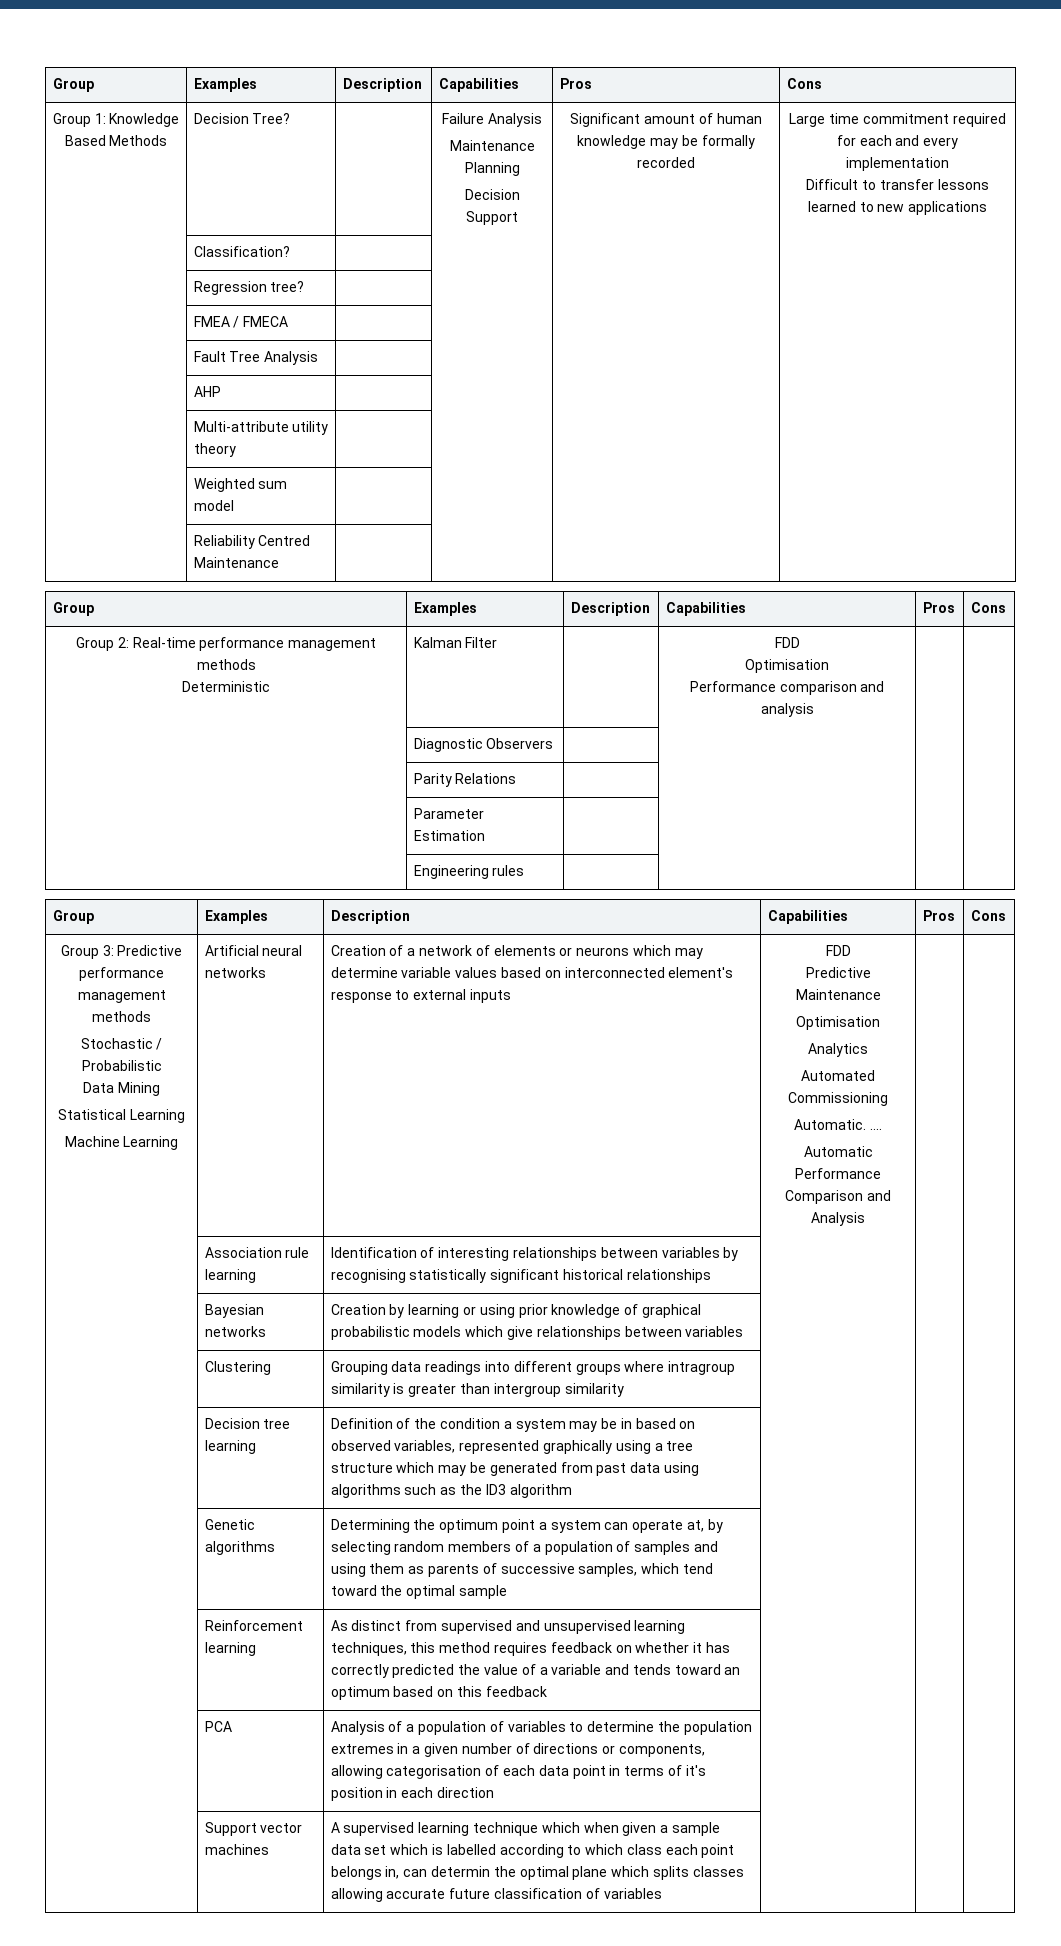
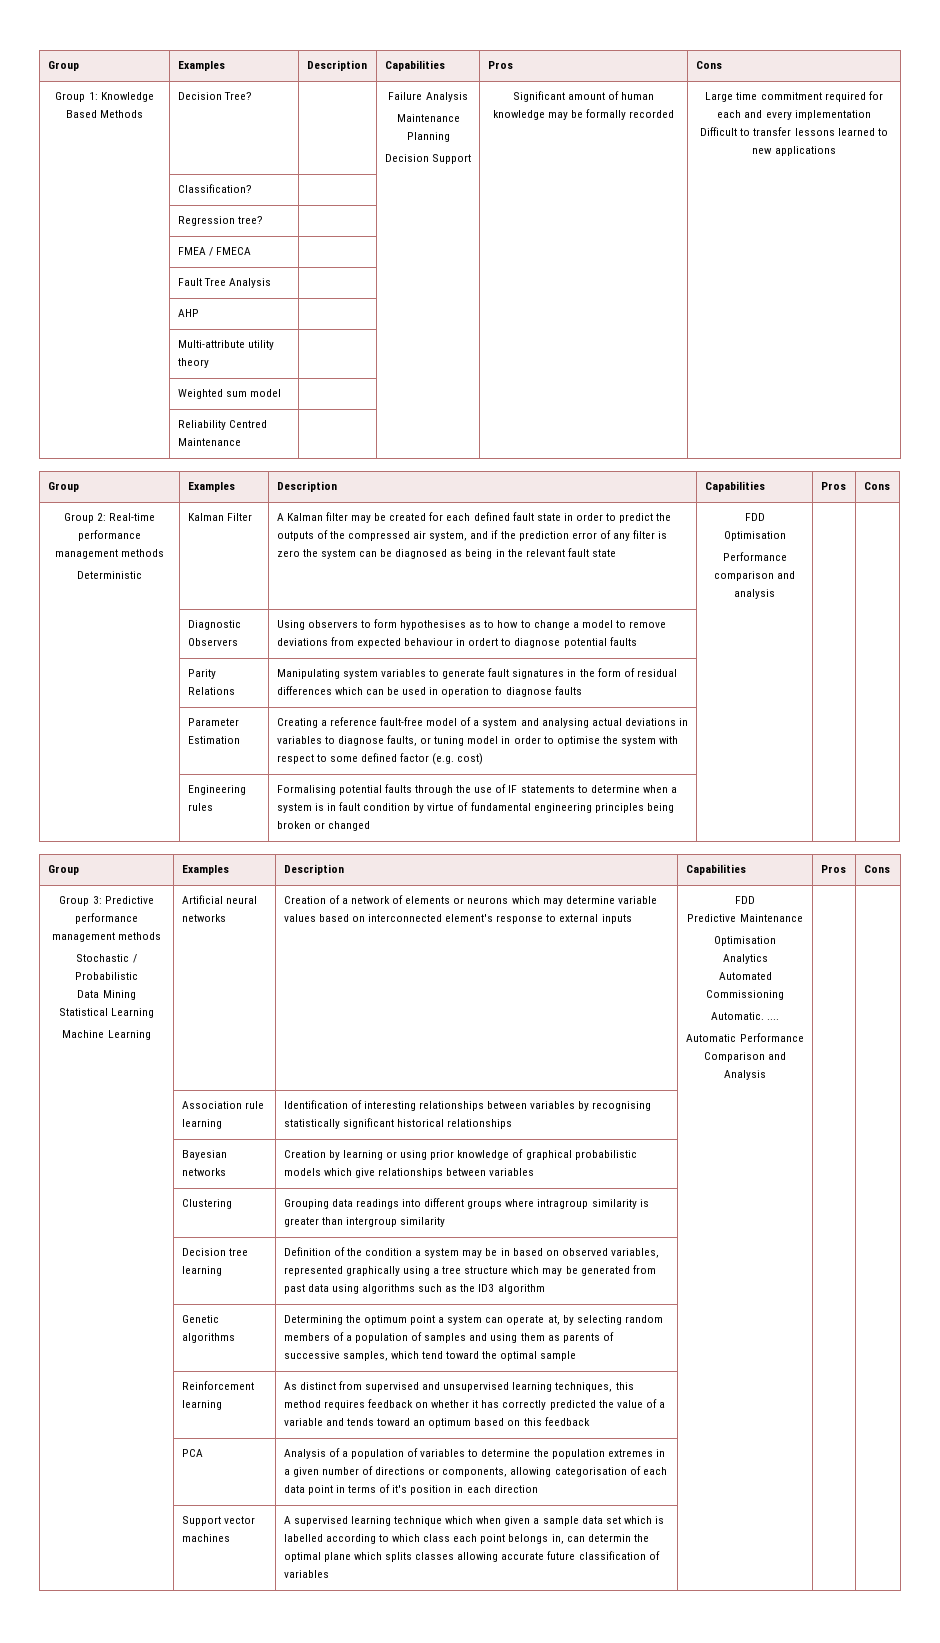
(498, 642) none -> [276,512,672,523] [276,530,668,541] [276,548,616,559] A Kalman filter may be created for each defined fault state in order to predict the outputs of the compressed air system, and if the prediction error of any filter is zero the system can be diagnosed as being in the relevant fault state
[413,773,517,787] [413,808,484,819] [413,830,485,841] [413,865,525,879] | | | // | Parity Relations | | | | // | Parameter Estimation | | | | // | Engineering rules | -> [276,619,667,630] [276,637,637,648] [187,669,216,679] [187,687,235,695] [276,668,677,679] [276,686,582,697] [187,718,239,726] [187,736,240,744] [276,717,688,728] [276,735,679,746] [276,753,484,765] [187,785,246,795] [187,803,213,811] [276,784,677,795] [276,802,674,813] [276,821,370,831] Using observers to form hypothesises as to how to change a model to remove deviations from expected behaviour in ordert to diagnose potential faults | | | // | Parity Relations | Manipulating system variables to generate fault signatures in the form of residual differences which can be used in operation to diagnose faults | | | // | Parameter Estimation | Creating a reference fault-free model of a system and analysing actual deviations in variables to diagnose faults, or tuning model in order to optimise the system with respect to some defined factor (e.g. cost) | | | // | Engineering rules | Formalising potential faults through the use of IF statements to determine when a system is in fault condition by virtue of fundamental engineering principles being broken or changed

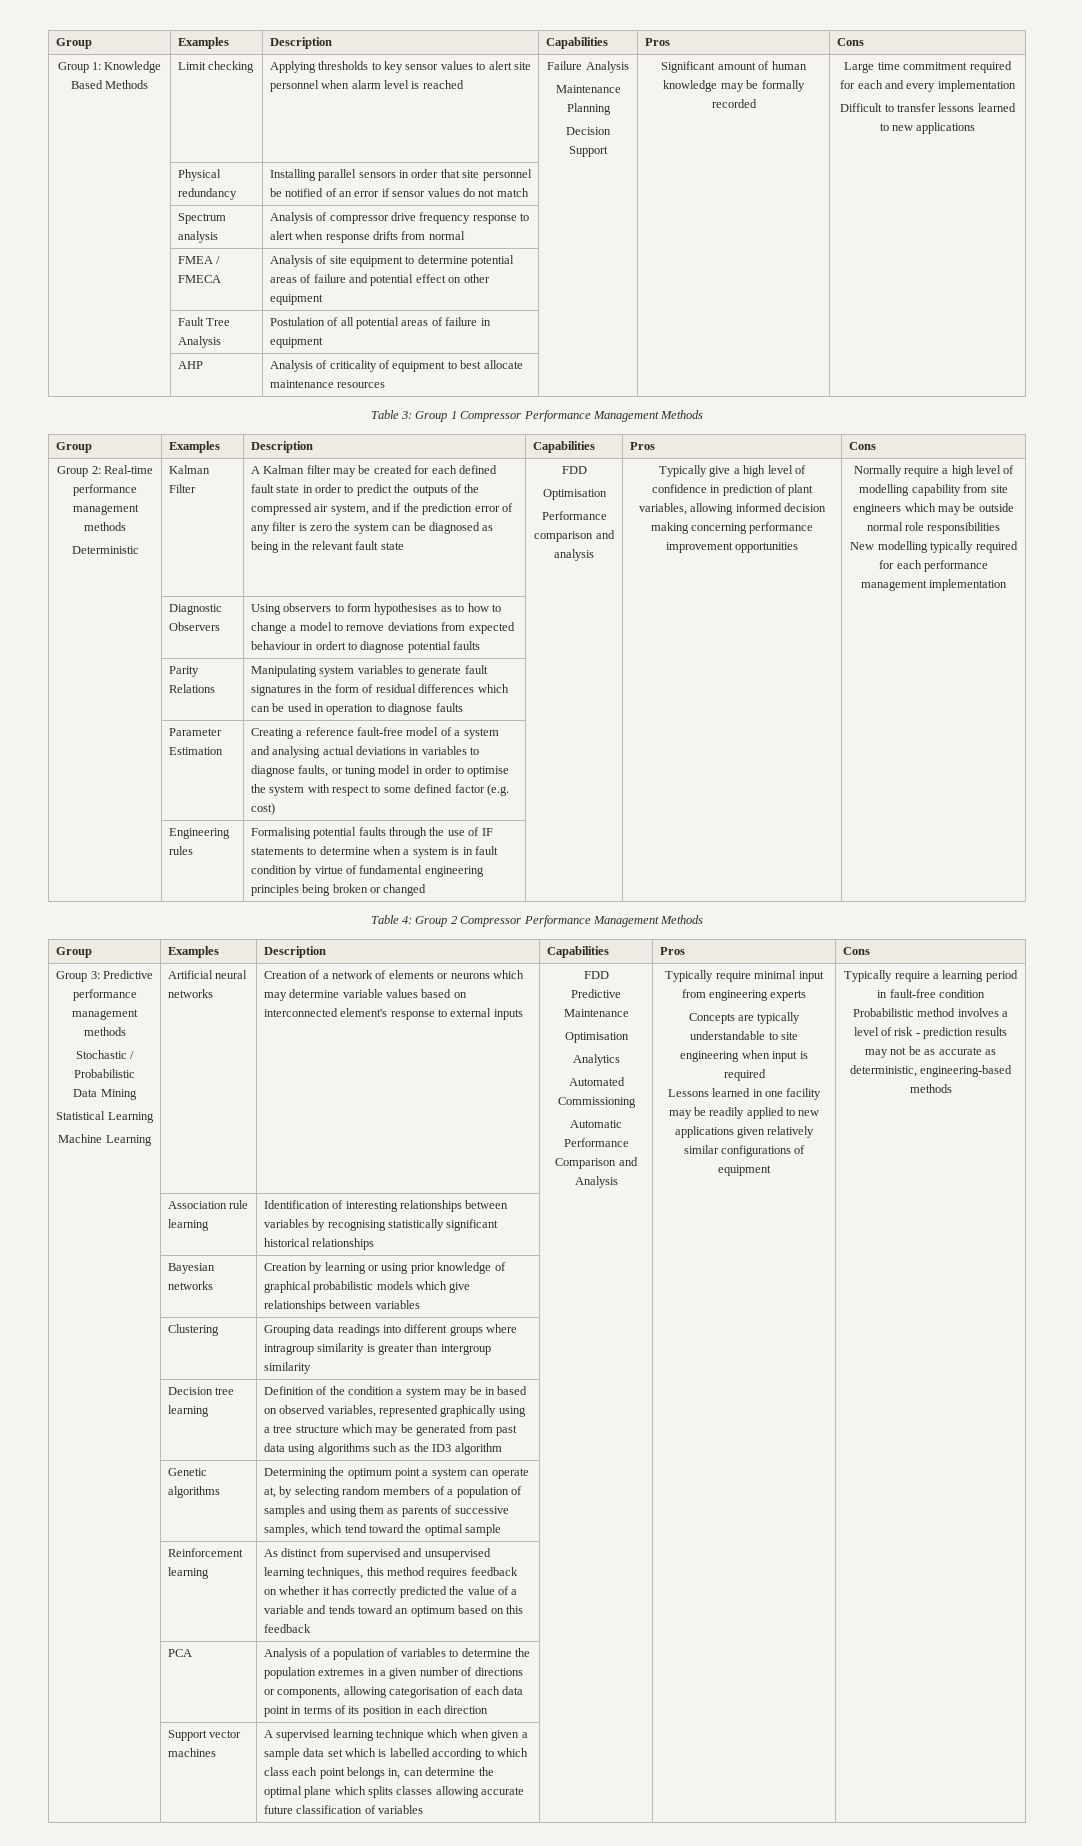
[177,92,252,100] Decision Tree? | -> [177,61,255,73] [269,61,531,73] [269,80,464,92] Limit checking | Applying thresholds to key sensor values to alert site personnel when alarm level is reached
[177,184,252,193] [177,216,263,226] [177,247,251,256] [177,278,271,288] [177,309,199,317] [177,340,274,350] [177,358,209,368] [177,389,281,399] [177,420,267,430] [177,438,241,446] Classification? | | | | // | Regression tree? | | | | // | FMEA / FMECA | | | | // | Fault Tree Analysis | | | | // | AHP | | | | // | Multi-attribute utility theory | | | | // | Weighted sum model | | | | // | Reliability Centred Maintenance | | | | -> [177,169,221,181] [177,188,237,200] [269,169,532,181] [269,188,529,197] [177,213,226,224] [177,231,218,243] [269,212,530,224] [269,231,465,243] [177,256,221,264] [177,275,221,283] [269,255,515,267] [269,274,490,286] [269,294,323,305] [177,317,231,326] [177,336,221,348] [269,317,491,329] [269,337,323,348] [177,361,203,369] [269,360,523,372] [269,380,386,388] [370,410,704,422] Physical redundancy | Installing parallel sensors in order that site personnel be notified of an error if sensor values do not match | | | // | Spectrum analysis | Analysis of compressor drive frequency response to alert when response drifts from normal | | | // | FMEA / FMECA | Analysis of site equipment to determine potential areas of failure and potential effect on other equipment | | | // | Fault Tree Analysis | Postulation of all potential areas of failure in equipment | | | // | AHP | Analysis of criticality of equipment to best allocate maintenance resources | | | // Table 3: Group 1 Compressor Performance Management Methods
(775, 594) | -> [659,465,806,477] [651,484,814,496] [638,503,827,515] [650,522,814,534] [665,542,799,553] [853,465,1015,477] [859,484,1008,496] [853,503,1014,515] [866,522,1001,534] [850,541,1018,553] [879,560,988,572] [860,579,1008,591] Typically give a high level of confidence in prediction of plant variables, allowing informed decision making concerning performance improvement opportunities | Normally require a high level of modelling capability from site engineers which may be outside normal role responsibilities // New modelling typically required for each performance management implementation
(370, 826) none -> [370,915,704,927] // Table 4: Group 2 Compressor Performance Management Methods
[710,1012,780,1020] // Automatic. .... -> (636, 1102) none
(766, 1075) | -> [665,970,824,982] [681,989,807,1001] [688,1012,801,1024] [690,1031,798,1040] [680,1050,808,1062] [723,1069,766,1081] [667,1088,822,1100] [668,1107,820,1119] [674,1126,815,1138] [683,1145,806,1157] [718,1165,771,1176] [844,970,1018,982] [877,989,985,998] [852,1008,1009,1017] [853,1027,1008,1039] [865,1046,996,1058] [849,1065,1013,1077] [909,1084,952,1093] Typically require minimal input from engineering experts // Concepts are typically understandable to site engineering when input is required // Lessons learned in one facility may be readily applied to new applications given relatively similar configurations of equipment | Typically require a learning period in fault-free condition // Probabilistic method involves a level of risk - prediction results may not be as accurate as deterministic, engineering-based methods
[392,1485,408,1493] it's -> [348,1706,360,1714] its
[587,1534,631,1542] determin -> [425,1767,476,1776] determine

